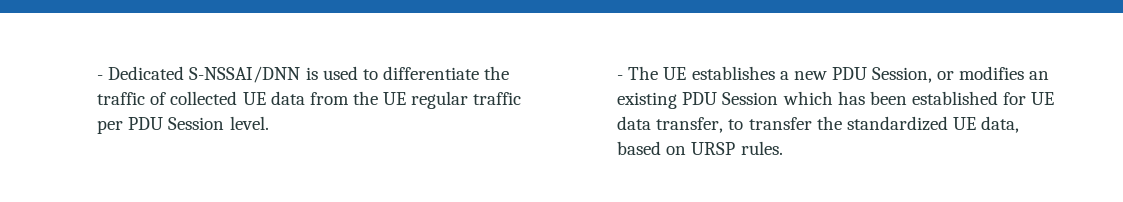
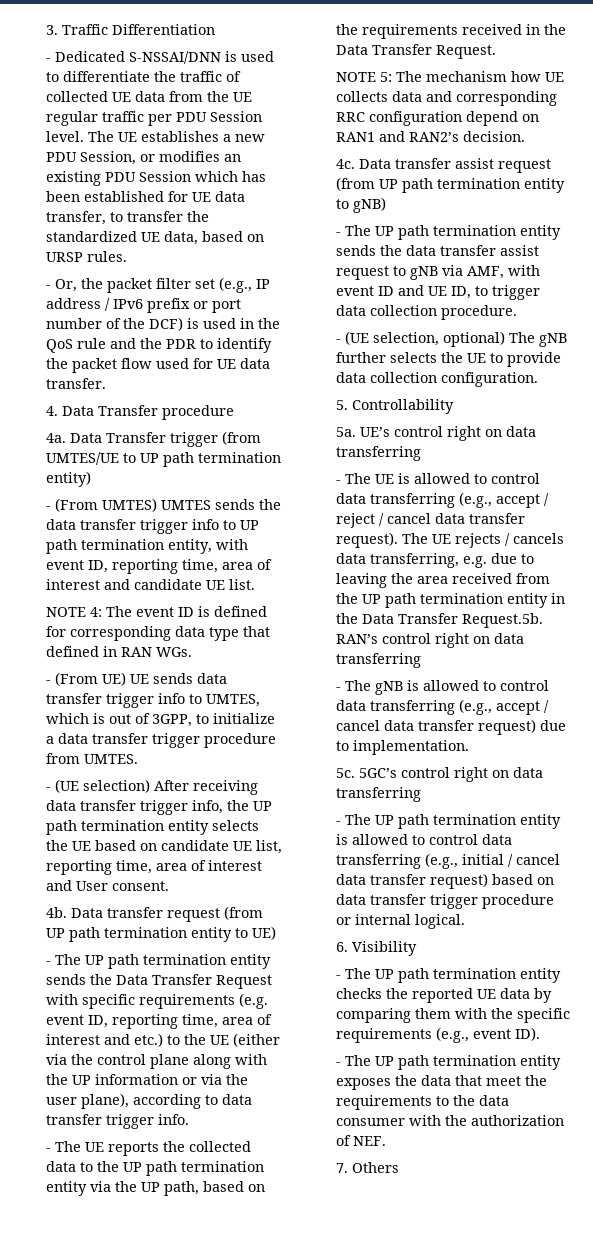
(97, 77) none -> [46,24,216,35] 3. Traffic Differentiation //
[617,75,624,80] // - -> (85, 136) none
(783, 148) none -> [46,277,271,293] [46,298,242,313] [46,317,281,331] [46,338,273,353] [46,358,271,373] [46,378,107,389] [46,405,235,420] [46,431,262,447] [46,452,282,467] [46,471,92,487] [46,498,282,512] [46,519,260,534] [46,539,249,554] [46,559,273,574] [46,579,256,590] [46,606,268,617] [46,626,271,641] [46,646,193,657] [46,672,228,686] [46,693,261,708] [46,713,276,727] [46,733,277,748] [46,753,139,764] [46,779,259,795] [46,800,273,815] [46,820,260,835] [46,840,283,854] [46,860,263,875] [46,880,170,891] [46,906,264,922] [46,926,277,942] [46,954,272,969] [46,974,273,989] [46,993,269,1009] [46,1014,273,1029] [46,1033,281,1047] [46,1054,268,1069] [46,1074,249,1085] [46,1093,253,1109] [46,1114,190,1129] [46,1141,252,1156] [46,1161,265,1176] [46,1181,266,1196] [336,24,567,39] [336,44,497,59] [336,71,565,82] [336,91,558,106] [336,111,540,126] [336,131,526,142] [336,158,552,173] [336,177,566,193] [336,197,387,213] [336,225,562,240] [336,245,540,256] [336,265,541,280] [336,285,541,300] [336,305,518,320] [336,331,568,347] [336,352,562,367] [336,372,539,387] [336,399,455,414] [336,426,537,441] [336,446,422,461] [336,473,541,484] [336,492,550,508] [336,513,526,528] [336,532,565,548] [336,553,535,568] [336,573,551,588] [336,593,566,608] [336,613,544,628] [336,633,525,648] [336,653,422,668] [336,680,550,695] [336,699,550,715] [336,719,567,735] [336,740,470,755] [336,767,544,782] [336,787,422,802] [336,814,562,829] [336,834,513,845] [336,853,561,869] [336,873,555,889] [336,894,555,909] [336,914,466,929] [336,941,418,956] [336,968,562,983] [336,988,553,1003] [336,1008,571,1023] [336,1027,541,1043] [336,1055,562,1070] [336,1075,548,1090] [336,1095,510,1110] [336,1115,565,1126] [336,1135,387,1146] [336,1162,400,1173] // - Or, the packet filter set (e.g., IP address / IPv6 prefix or port number of the DCF) is used in the QoS rule and the PDR to identify the packet flow used for UE data transfer. // 4. Data Transfer procedure // 4a. Data Transfer trigger (from UMTES/UE to UP path termination entity) // - (From UMTES) UMTES sends the data transfer trigger info to UP path termination entity, with event ID, reporting time, area of interest and candidate UE list. // NOTE 4: The event ID is defined for corresponding data type that defined in RAN WGs. // - (From UE) UE sends data transfer trigger info to UMTES, which is out of 3GPP, to initialize a data transfer trigger procedure from UMTES. // - (UE selection) After receiving data transfer trigger info, the UP path termination entity selects the UE based on candidate UE list, reporting time, area of interest and User consent. // 4b. Data transfer request (from UP path termination entity to UE) // - The UP path termination entity sends the Data Transfer Request with specific requirements (e.g. event ID, reporting time, area of interest and etc.) to the UE (either via the control plane along with the UP information or via the user plane), according to data transfer trigger info. // - The UE reports the collected data to the UP path termination entity via the UP path, based on the requirements received in the Data Transfer Request. // NOTE 5: The mechanism how UE collects data and corresponding RRC configuration depend on RAN1 and RAN2’s decision. // 4c. Data transfer assist request (from UP path termination entity to gNB) // - The UP path termination entity sends the data transfer assist request to gNB via AMF, with event ID and UE ID, to trigger data collection procedure. // - (UE selection, optional) The gNB further selects the UE to provide data collection configuration. // 5. Controllability // 5a. UE’s control right on data transferring // - The UE is allowed to control data transferring (e.g., accept / reject / cancel data transfer request). The UE rejects / cancels data transferring, e.g. due to leaving the area received from the UP path termination entity in the Data Transfer Request.5b. RAN’s control right on data transferring // - The gNB is allowed to control data transferring (e.g., accept / cancel data transfer request) due to implementation. // 5c. 5GC’s control right on data transferring // - The UP path termination entity is allowed to control data transferring (e.g., initial / cancel data transfer request) based on data transfer trigger procedure or internal logical. // 6. Visibility // - The UP path termination entity checks the reported UE data by comparing them with the specific requirements (e.g., event ID). // - The UP path termination entity exposes the data that meet the requirements to the data consumer with the authorization of NEF. // 7. Others

